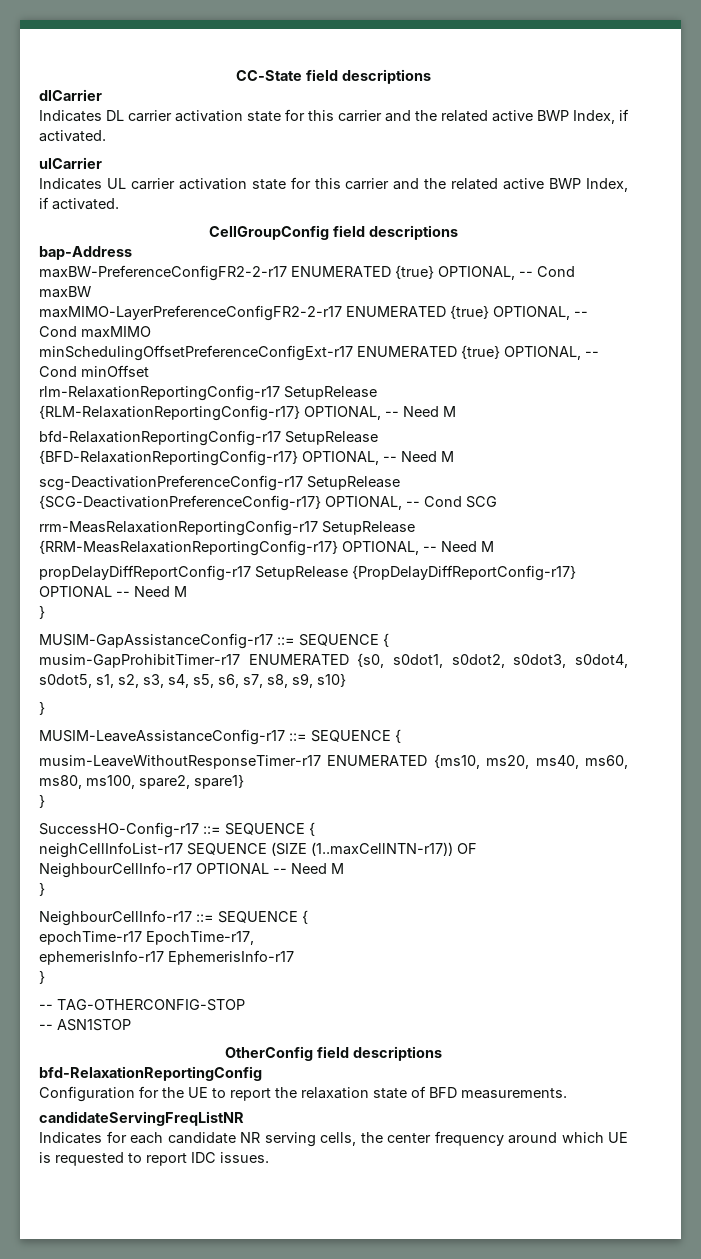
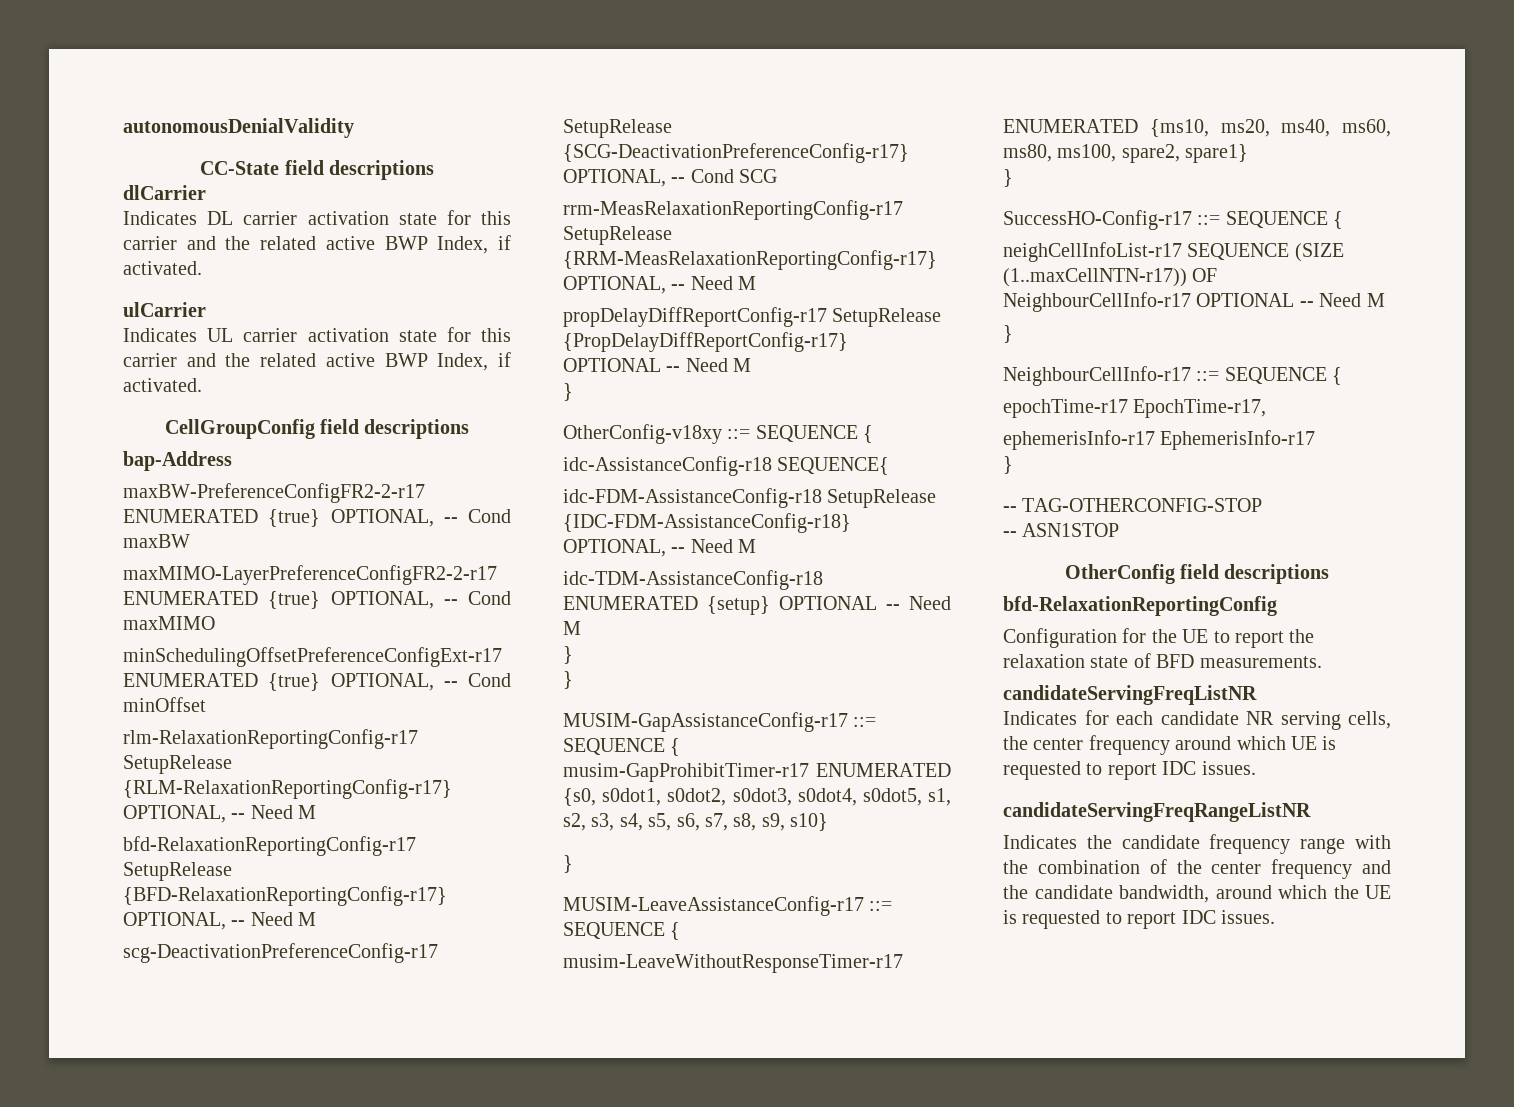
(236, 75) none -> [123,118,354,138] autonomousDenialValidity //
(45, 612) none -> [563,424,874,444] [563,456,890,476] [563,488,937,508] [563,513,851,533] [563,539,757,557] [563,570,823,590] [563,596,951,615] [563,621,581,635] [563,646,573,664] [563,671,573,689] // OtherConfig-v18xy ::= SEQUENCE { // idc-AssistanceConfig-r18 SEQUENCE{ // idc-FDM-AssistanceConfig-r18 SetupRelease {IDC-FDM-AssistanceConfig-r18} OPTIONAL, -- Need M // idc-TDM-AssistanceConfig-r18 ENUMERATED {setup} OPTIONAL -- Need M // } // }
(269, 1157) none -> [1003,802,1311,822] [1003,834,1391,854] [1003,859,1391,879] [1003,885,1391,903] [1003,910,1275,929] // candidateServingFreqRangeListNR // Indicates the candidate frequency range with the combination of the center frequency and the candidate bandwidth, around which the UE is requested to report IDC issues.

